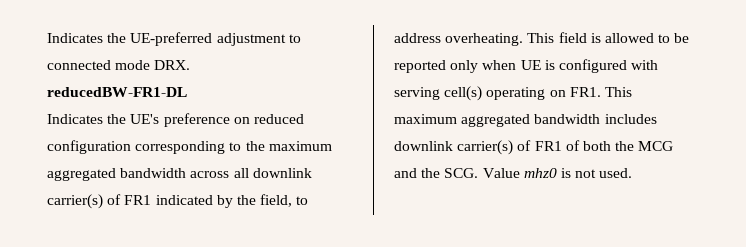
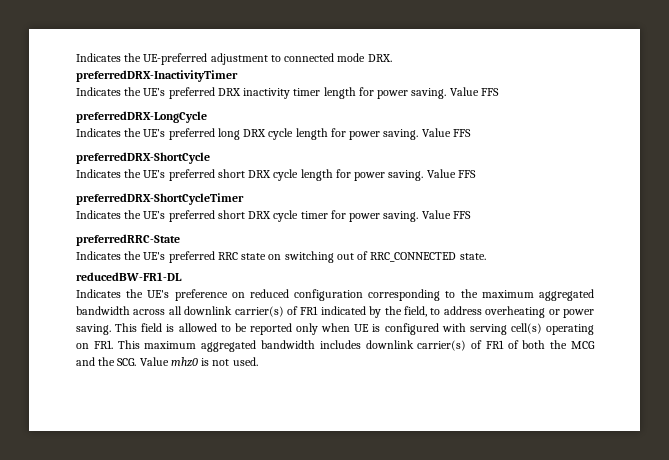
(191, 65) none -> [76,70,238,82] [76,87,499,99] [76,111,207,123] [76,128,471,140] [76,152,210,164] [76,169,476,181] [76,193,244,205] [76,210,471,222] [76,234,180,246] [76,251,486,263] // preferredDRX-InactivityTimer // Indicates the UE’s preferred DRX inactivity timer length for power saving. Value FFS // preferredDRX-LongCycle // Indicates the UE’s preferred long DRX cycle length for power saving. Value FFS // preferredDRX-ShortCycle // Indicates the UE’s preferred short DRX cycle length for power saving. Value FFS // preferredDRX-ShortCycleTimer // Indicates the UE’s preferred short DRX cycle timer for power saving. Value FFS // preferredRRC-State // Indicates the UE's preferred RRC state on switching out of RRC_CONNECTED state.
[445,33,524,46] overheating. -> [485,306,594,318] [76,324,111,335] overheating or power saving.

